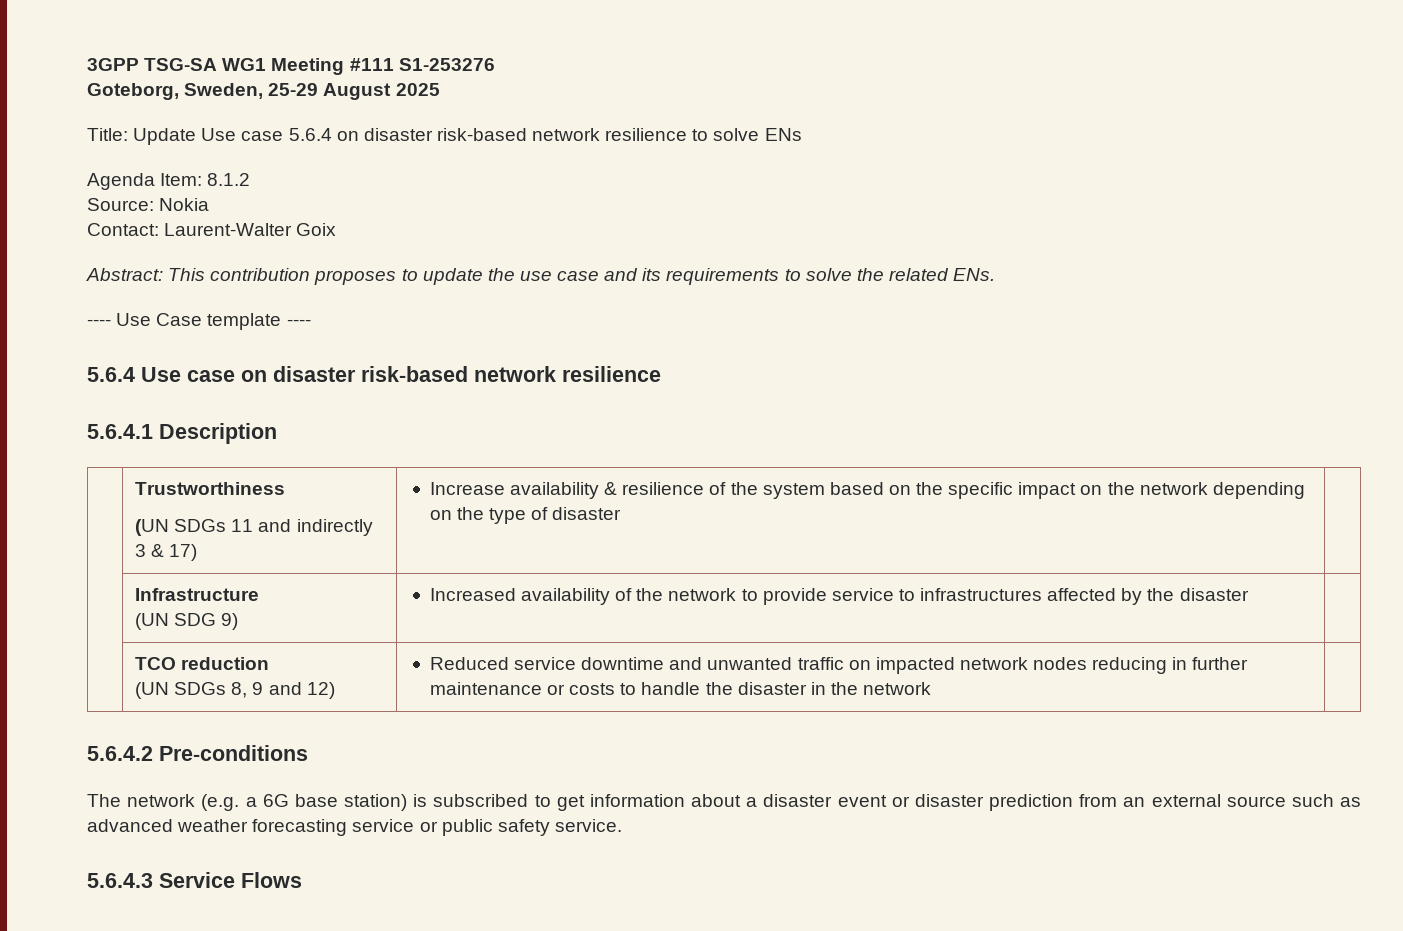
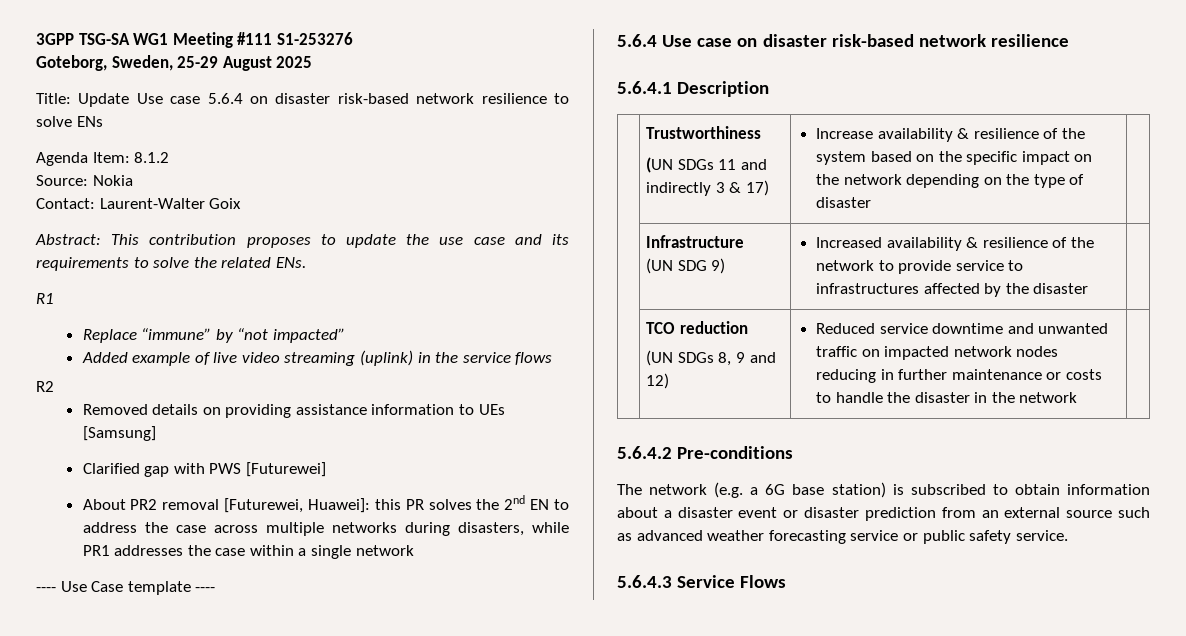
(996, 274) none -> [36,293,54,304] [82,328,345,343] [81,350,553,366] [36,381,54,392] [82,404,505,418] [82,426,156,441] [82,462,326,477] [82,495,569,513] [82,522,569,536] [82,545,414,559] // R1 // Replace “immune” by “not impacted” // Added example of live video streaming (uplink) in the service flows // R2 // Removed details on providing assistance information to UEs [Samsung] // Clarified gap with PWS [Futurewei] // About PR2 removal [Futurewei, Huawei]: this PR solves the 2nd EN to address the case across multiple networks during disasters, while PR1 addresses the case within a single network
(611, 596) none -> [966,237,1048,248] & resilience
[556,795,585,811] get -> [1014,484,1060,495] obtain

